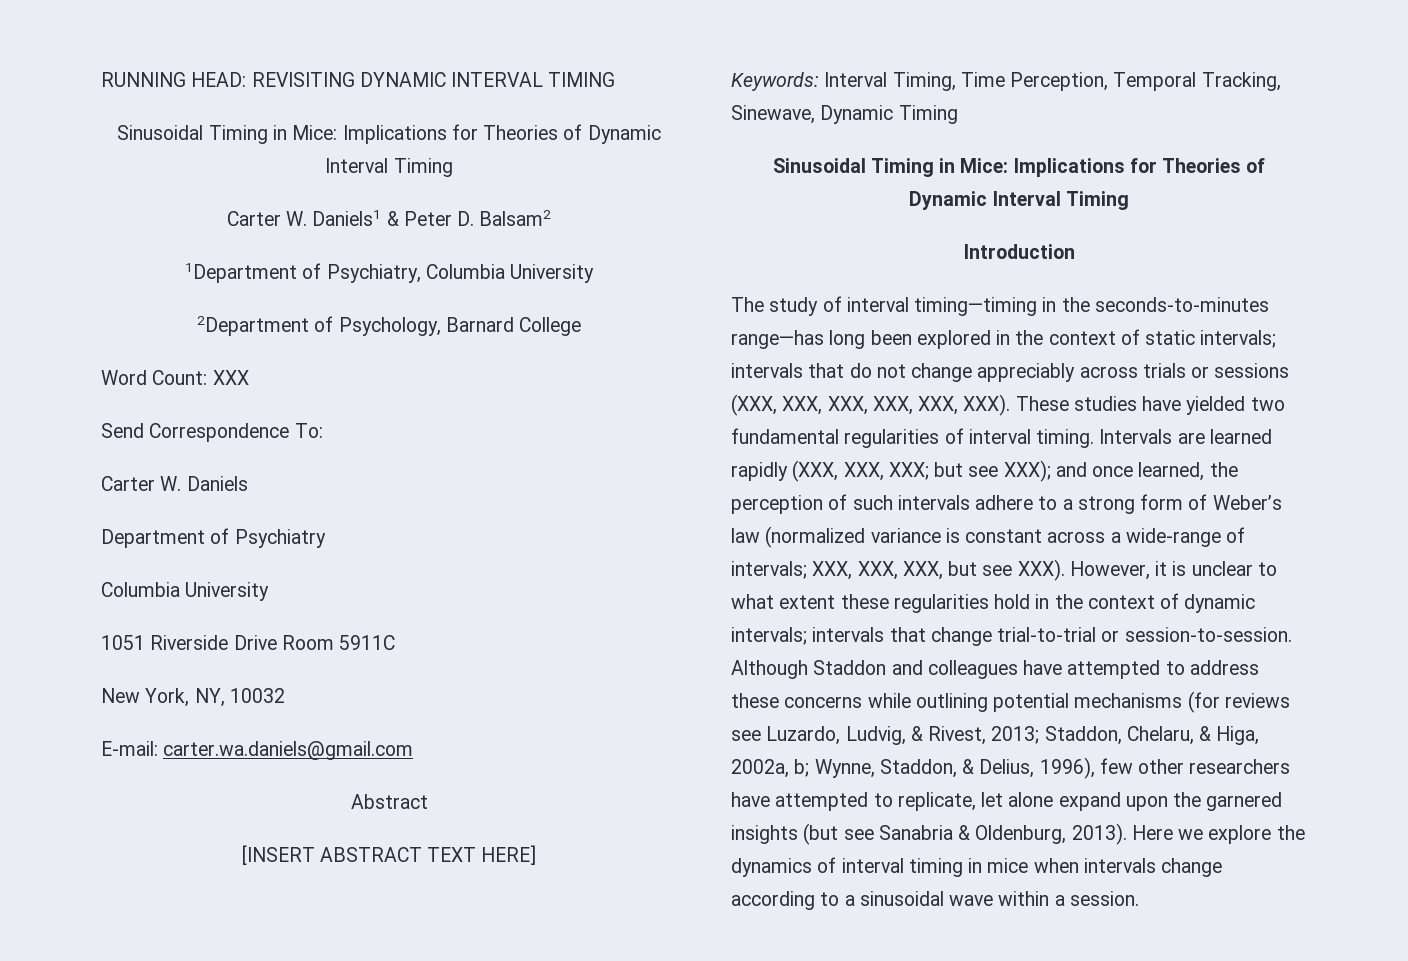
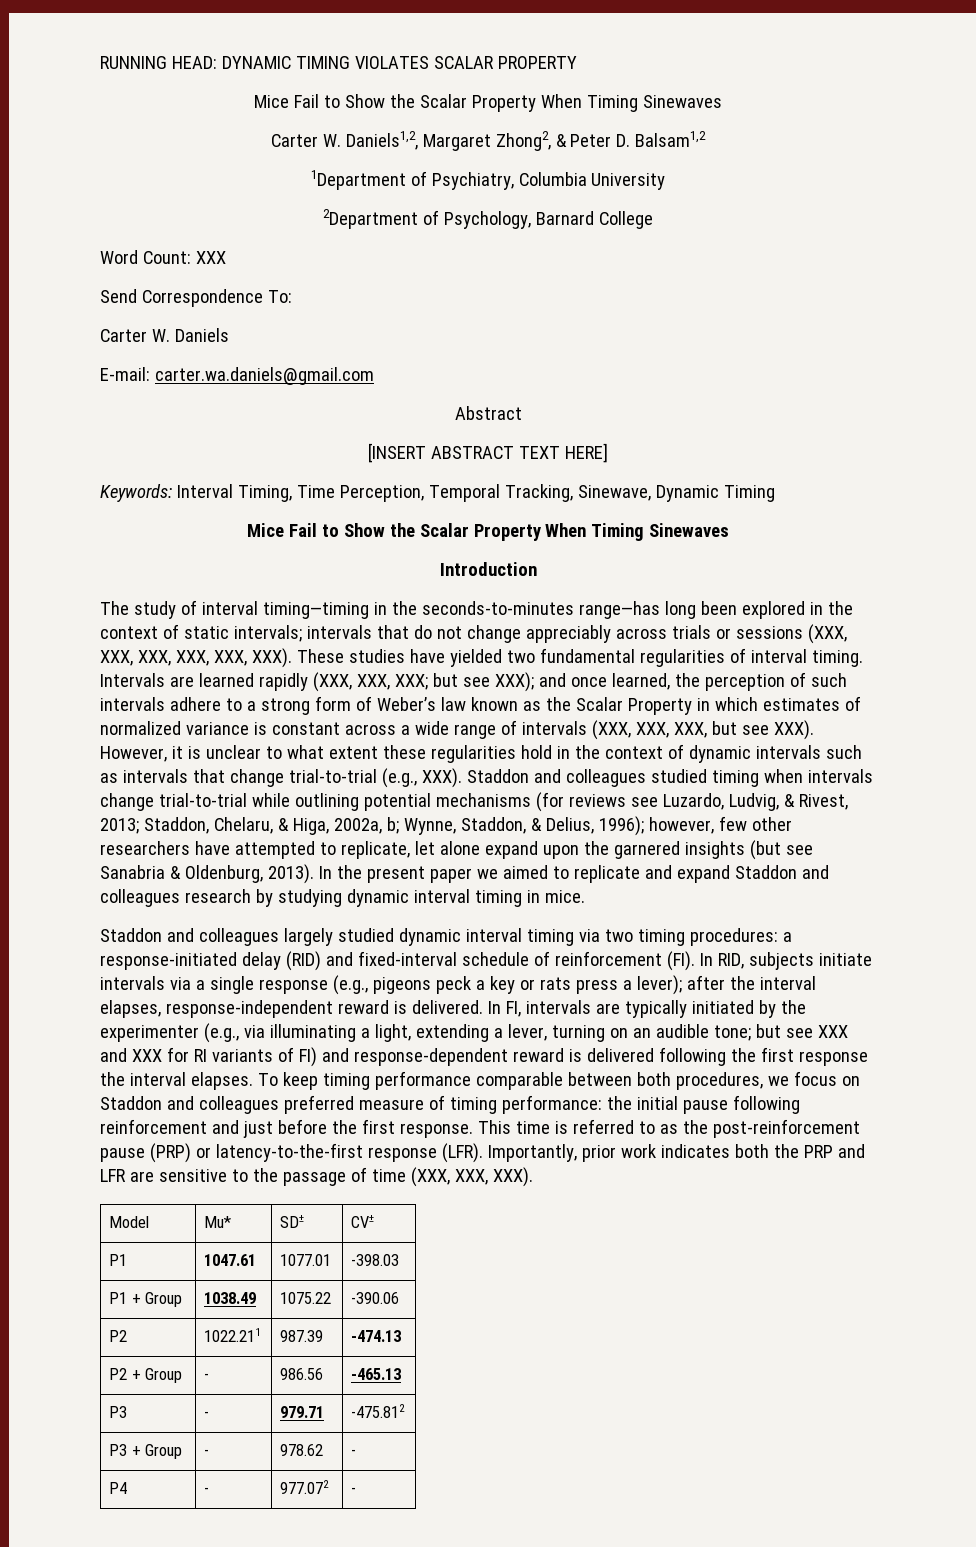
[251,72,616,87] [117,124,661,144] [325,158,453,177] [226,210,382,226] REVISITING DYNAMIC INTERVAL TIMING // Sinusoidal Timing in Mice: Implications for Theories of Dynamic Interval Timing // Carter W. Daniels1 -> [221,56,577,69] [254,94,722,112] [270,131,551,151] DYNAMIC TIMING VIOLATES SCALAR PROPERTY // Mice Fail to Show the Scalar Property When Timing Sinewaves // Carter W. Daniels1,2, Margaret Zhong2,
[479,210,552,226] Balsam2 -> [635,131,707,147] Balsam1,2
[101,528,326,548] [101,582,270,601] [101,635,396,650] [101,688,285,707] // Department of Psychiatry // Columbia University // 1051 Riverside Drive Room 5911C // New York, NY, 10032 -> (229, 335) none
[772,158,1266,177] [909,191,1129,210] Sinusoidal Timing in Mice: Implications for Theories of Dynamic Interval Timing -> [246,523,730,541] Mice Fail to Show the Scalar Property When Timing Sinewaves
[765,526,866,548] (normalized -> [470,696,861,715] [100,721,181,735] known as the Scalar Property in which estimates of normalized
[1125,527,1246,547] [731,561,853,580] wide-range of intervals; XXX, -> [414,720,631,740] wide range of intervals (XXX,
[731,627,807,645] intervals; -> [755,745,862,759] [100,773,118,783] intervals such as
[1101,627,1292,642] [731,660,1259,679] [731,693,863,708] or session-to-session. Although Staddon and colleagues have attempted to address these concerns -> [381,768,873,788] [100,793,247,811] (e.g., XXX). Staddon and colleagues studied timing when intervals change trial-to-trial
[1039,757,1095,779] 1996), -> [598,816,714,836] 1996); however,
[1131,825,1305,844] [731,857,1223,877] [731,891,1139,910] Here we explore the dynamics of interval timing in mice when intervals change according to a sinusoidal wave within a session. -> [318,865,829,883] [100,889,585,907] [100,928,792,946] [100,951,872,971] [100,975,816,995] [100,1000,806,1018] [100,1023,848,1043] [100,1047,868,1067] [100,1071,860,1090] [100,1095,800,1114] [100,1119,860,1138] [100,1143,865,1163] [100,1167,533,1187] [109,1216,150,1228] [204,1216,232,1228] [280,1215,305,1228] [351,1215,375,1228] [109,1254,128,1266] [204,1254,257,1266] [280,1254,332,1266] [351,1254,400,1266] [109,1292,183,1307] [204,1292,257,1304] [280,1292,332,1304] [351,1292,400,1304] [109,1330,128,1342] [204,1328,262,1342] [280,1330,324,1342] [351,1330,402,1342] [109,1368,183,1383] [204,1373,210,1380] [280,1368,324,1380] [351,1368,402,1380] [109,1406,128,1418] [204,1411,210,1418] [280,1406,325,1418] [351,1404,406,1418] [109,1444,183,1459] [204,1449,210,1456] [280,1444,324,1456] [351,1449,357,1456] [109,1482,128,1494] [204,1487,210,1494] [280,1480,330,1494] [351,1487,357,1494] In the present paper we aimed to replicate and expand Staddon and colleagues research by studying dynamic interval timing in mice. // Staddon and colleagues largely studied dynamic interval timing via two timing procedures: a response-initiated delay (RID) and fixed-interval schedule of reinforcement (FI). In RID, subjects initiate intervals via a single response (e.g., pigeons peck a key or rats press a lever); after the interval elapses, response-independent reward is delivered. In FI, intervals are typically initiated by the experimenter (e.g., via illuminating a light, extending a lever, turning on an audible tone; but see XXX and XXX for RI variants of FI) and response-dependent reward is delivered following the first response the interval elapses. To keep timing performance comparable between both procedures, we focus on Staddon and colleagues preferred measure of timing performance: the initial pause following reinforcement and just before the first response. This time is referred to as the post-reinforcement pause (PRP) or latency-to-the-first response (LFR). Importantly, prior work indicates both the PRP and LFR are sensitive to the passage of time (XXX, XXX, XXX). // Model | Mu* | SD± | CV± // P1 | 1047.61 | 1077.01 | -398.03 // P1 + Group | 1038.49 | 1075.22 | -390.06 // P2 | 1022.211 | 987.39 | -474.13 // P2 + Group | - | 986.56 | -465.13 // P3 | - | 979.71 | -475.812 // P3 + Group | - | 978.62 | - // P4 | - | 977.072 | -

